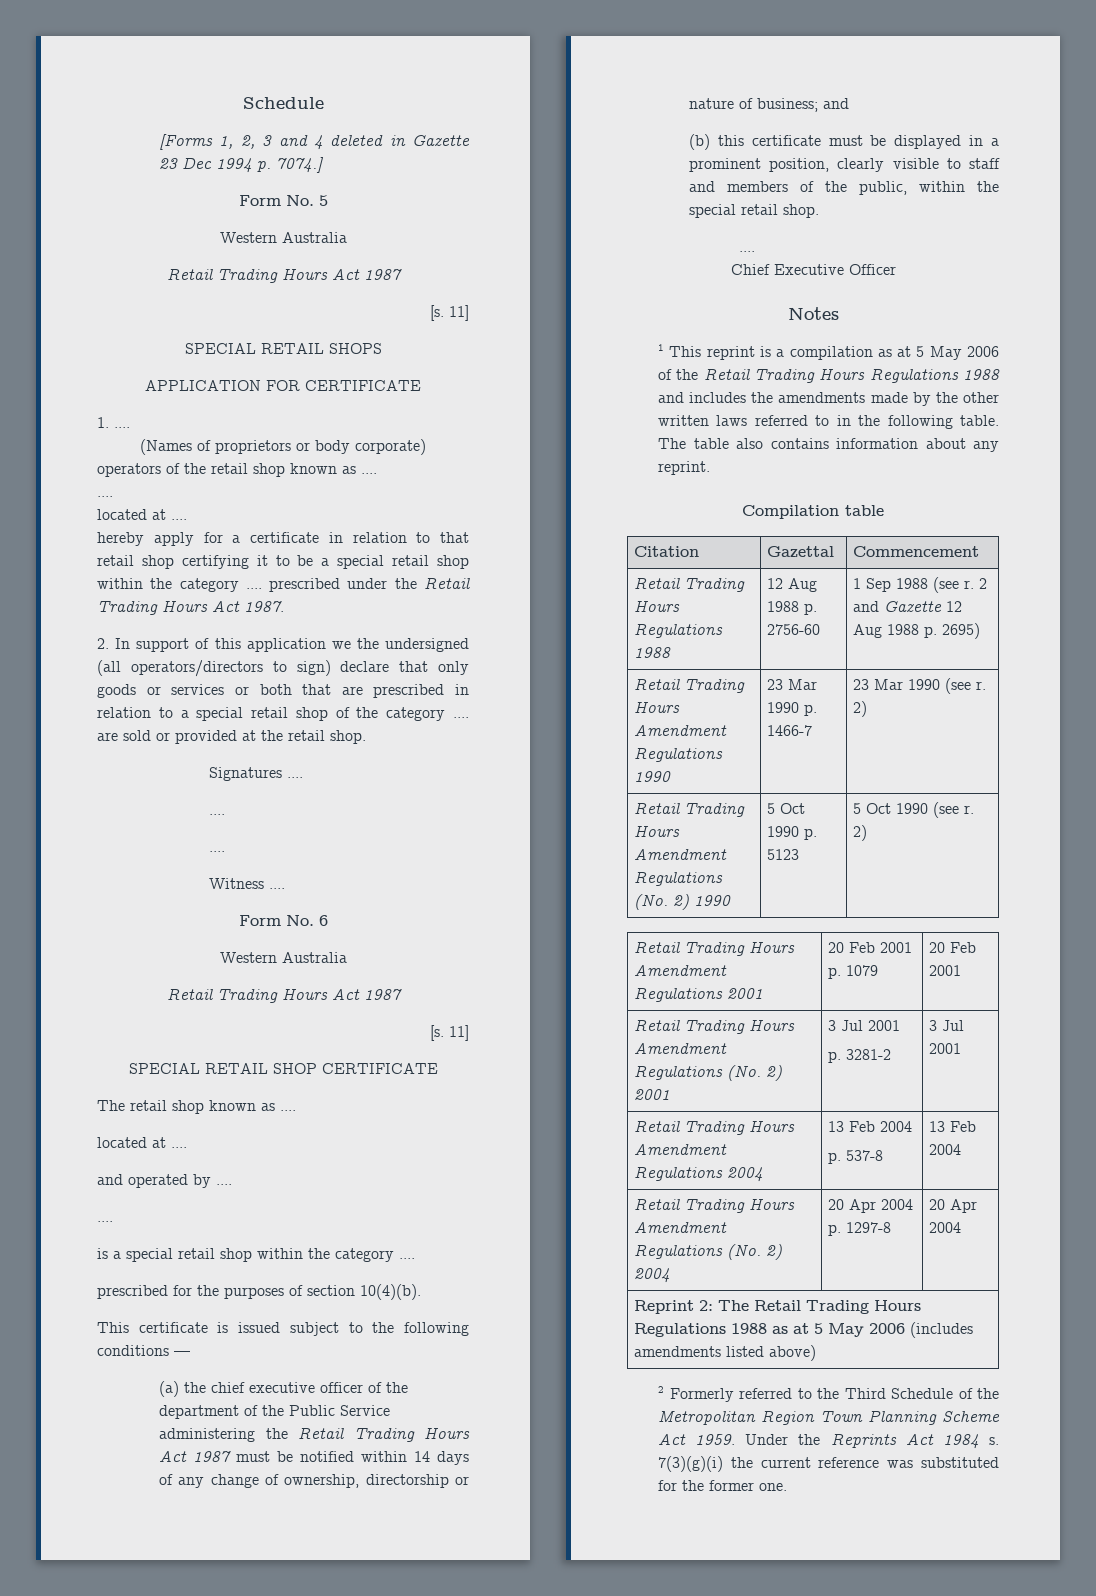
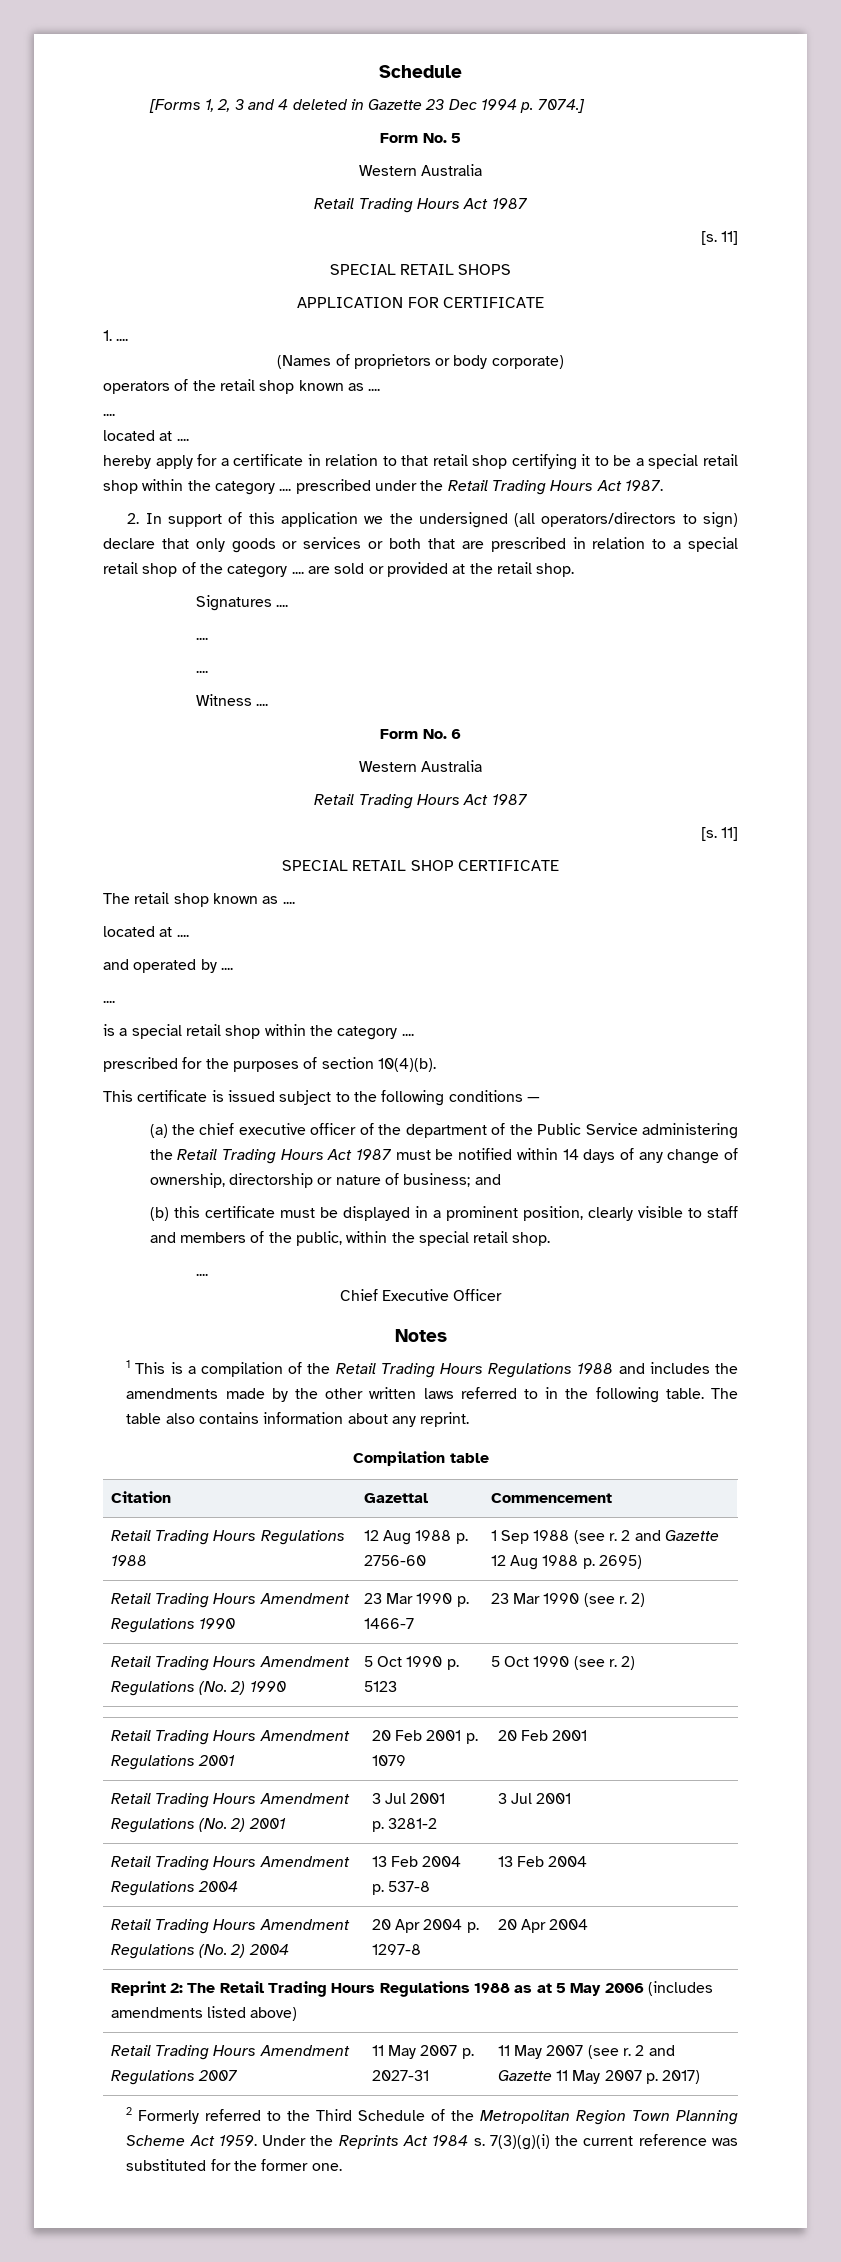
[706,346,755,360] reprint -> (166, 1368) none
[877,346,999,360] as at 5 May 2006 -> (284, 1369) none
(817, 1353) none -> [110,2045,350,2060] [110,2070,238,2085] [371,2045,474,2059] [371,2070,429,2081] [497,2045,675,2059] [497,2070,701,2084] // Retail Trading Hours Amendment Regulations 2007 | 11 May 2007 p. 2027-31 | 11 May 2007 (see r. 2 and Gazette 11 May 2007 p. 2017)

